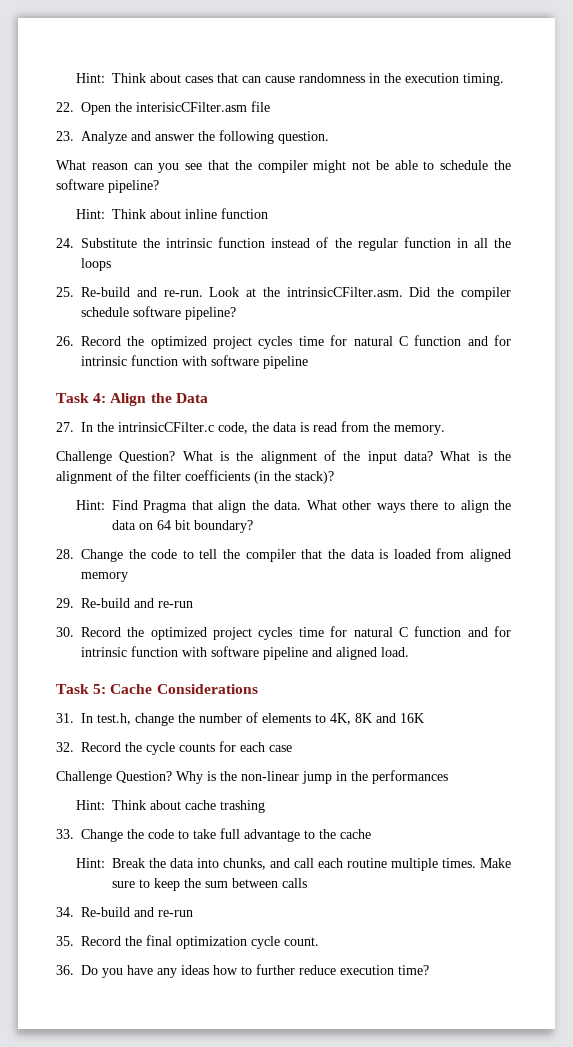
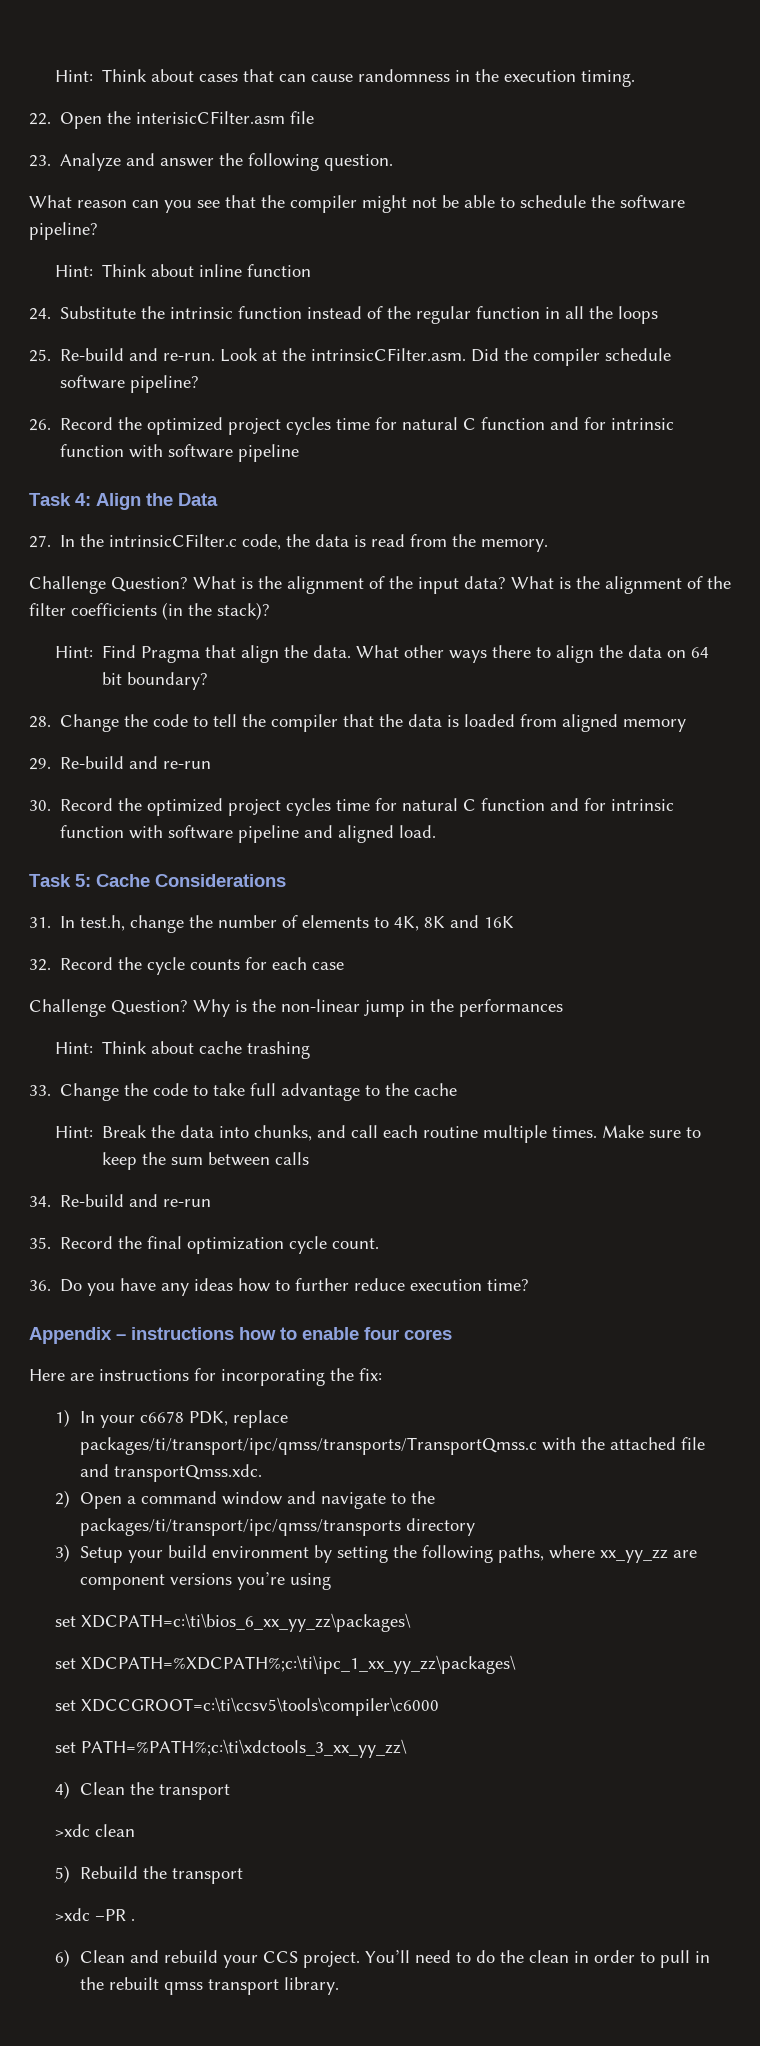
(429, 970) none -> [29,1327,452,1344] [29,1368,382,1386] [54,1409,289,1428] [80,1437,706,1455] [80,1464,263,1482] [54,1490,436,1509] [80,1518,476,1536] [54,1544,698,1563] [80,1572,332,1590] [54,1613,411,1632] [54,1655,516,1674] [54,1697,439,1716] [54,1739,407,1758] [54,1781,231,1800] [54,1824,135,1837] [54,1865,244,1884] [54,1908,135,1921] [54,1949,711,1968] [80,1977,340,1995] // Appendix – instructions how to enable four cores // Here are instructions for incorporating the fix: // 1) In your c6678 PDK, replace packages/ti/transport/ipc/qmss/transports/TransportQmss.c with the attached file and transportQmss.xdc. // 2) Open a command window and navigate to the packages/ti/transport/ipc/qmss/transports directory // 3) Setup your build environment by setting the following paths, where xx_yy_zz are component versions you’re using // set XDCPATH=c:\ti\bios_6_xx_yy_zz\packages\ // set XDCPATH=%XDCPATH%;c:\ti\ipc_1_xx_yy_zz\packages\ // set XDCCGROOT=c:\ti\ccsv5\tools\compiler\c6000 // set PATH=%PATH%;c:\ti\xdctools_3_xx_yy_zz\ // 4) Clean the transport // >xdc clean // 5) Rebuild the transport // >xdc –PR . // 6) Clean and rebuild your CCS project. You’ll need to do the clean in order to pull in the rebuilt qmss transport library.

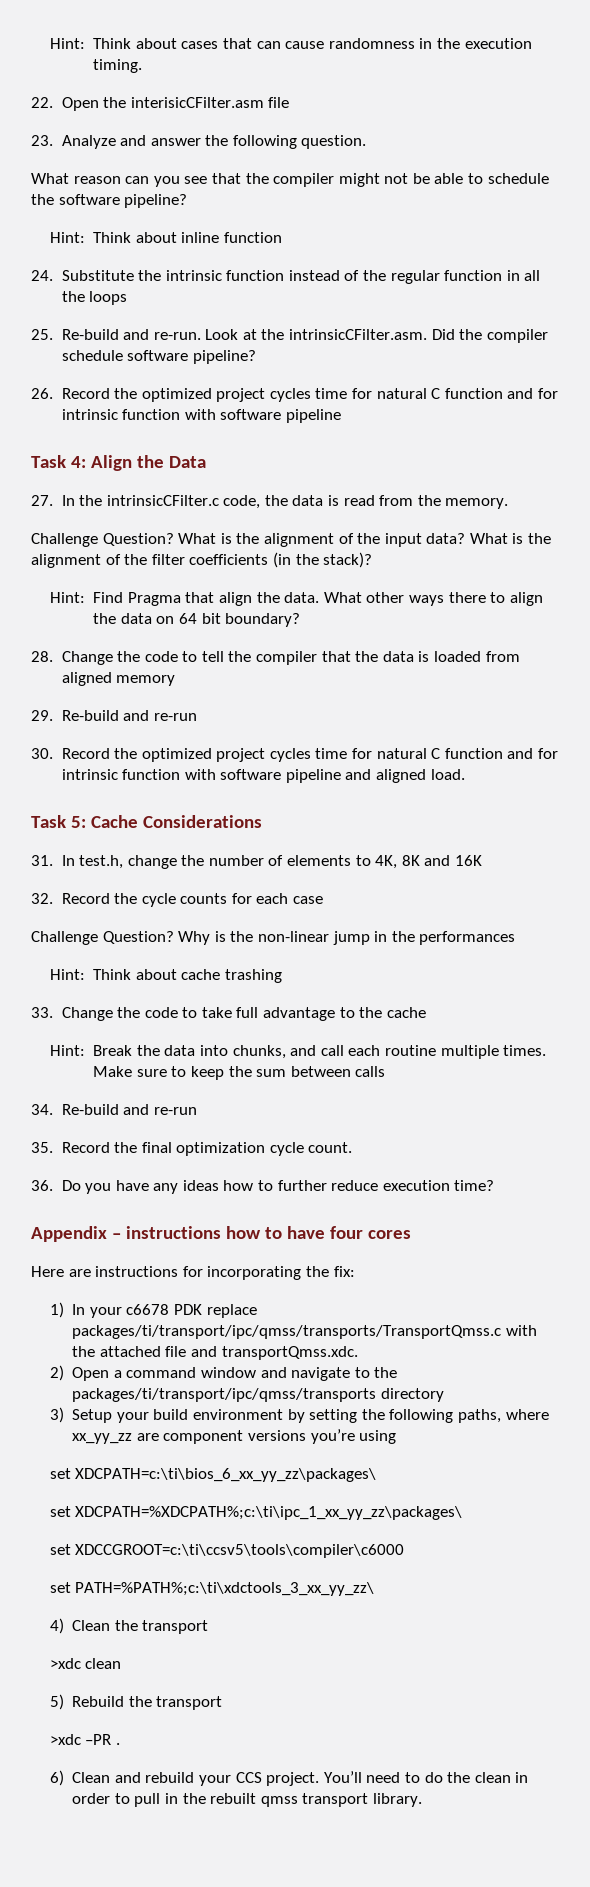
[302,1327,359,1340] enable -> [286,1226,325,1239] have
[189,1411,229,1426] PDK, -> [174,1304,203,1315] PDK

